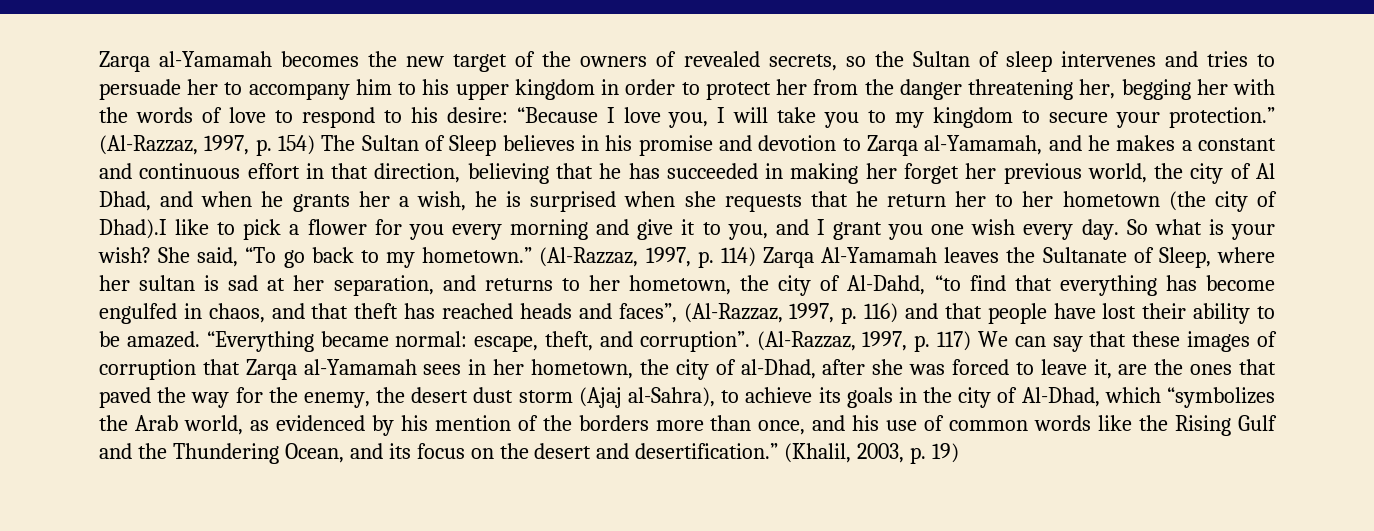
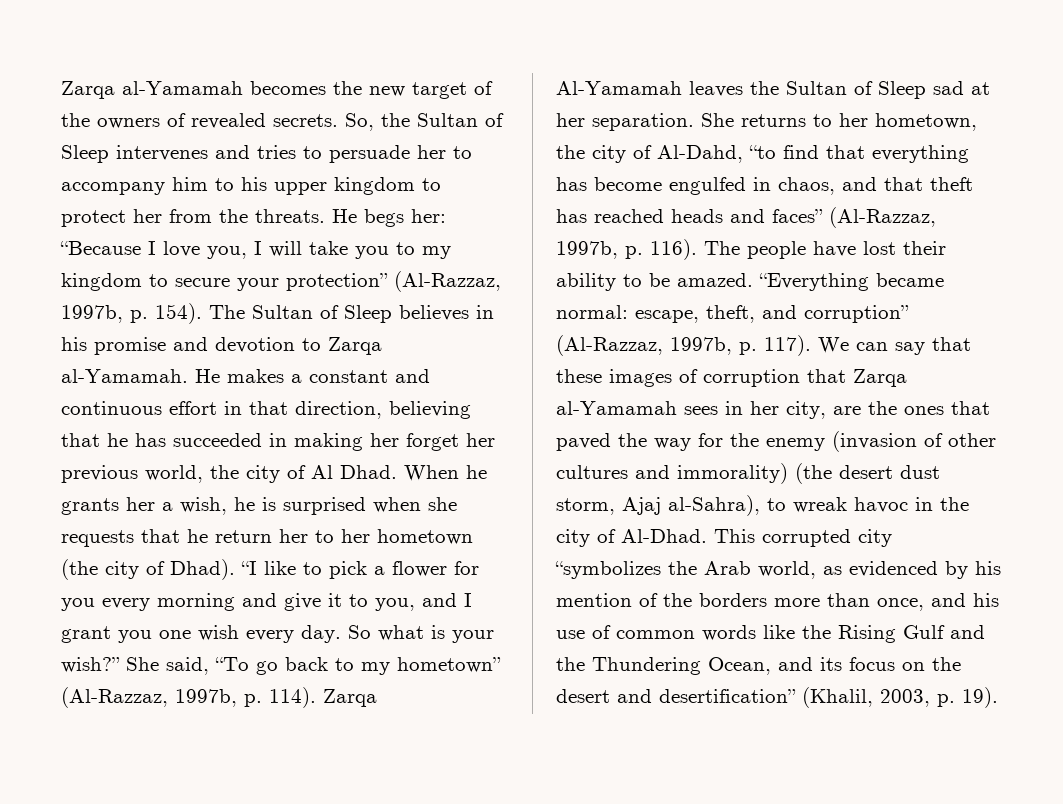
[768,51,1052,72] secrets, so the Sultan of sleep -> [273,113,504,131] [61,145,109,163] secrets. So, the Sultan of Sleep
[601,79,676,95] in order -> (415, 186) none
[899,79,1275,100] [99,107,508,128] danger threatening her, begging her with the words of love to respond to his desire: -> [255,209,446,227] threats. He begs her:
[1169,107,1276,128] [99,135,315,156] protection.” (Al-Razzaz, 1997, p. 154) -> [286,271,501,292] [61,303,202,324] protection” (Al-Razzaz, 1997b, p. 154).
[924,135,1111,155] al-Yamamah, and he -> [61,369,220,383] al-Yamamah. He
[99,191,253,211] Dhad, and when -> [340,465,459,481] Dhad. When
[99,219,167,239] Dhad).I -> [170,559,257,580] Dhad). “I
[98,247,151,263] wish? -> [61,657,120,673] wish?”
[422,247,1275,268] [99,275,220,291] hometown.” (Al-Razzaz, 1997, p. 114) Zarqa Al-Yamamah leaves the Sultanate of Sleep, where her sultan is -> [397,657,501,673] [61,687,377,708] [556,81,926,99] hometown” (Al-Razzaz, 1997b, p. 114). Zarqa Al-Yamamah leaves the Sultan of Sleep
[333,275,476,296] separation, and -> [592,113,734,131] separation. She
[618,303,982,324] faces”, (Al-Razzaz, 1997, p. 116) and that -> [772,207,936,228] [556,239,740,260] faces” (Al-Razzaz, 1997b, p. 116). The
[639,331,972,352] corruption”. (Al-Razzaz, 1997, p. 117) -> [804,305,909,323] [556,335,811,356] corruption” (Al-Razzaz, 1997b, p. 117).
[531,359,1112,380] hometown, the city of al-Dhad, after she was forced to leave it, -> [786,401,826,419] city,
[303,387,1161,408] enemy, the desert dust storm (Ajaj al-Sahra), to achieve its goals in the city of Al-Dhad, which -> [766,431,996,452] [556,463,940,484] [556,495,969,516] [556,529,892,547] enemy (invasion of other cultures and immorality) (the desert dust storm, Ajaj al-Sahra), to wreak havoc in the city of Al-Dhad. This corrupted city
[635,443,779,459] desertification.” -> [659,689,796,703] desertification”
[932,443,960,463] 19) -> [962,687,998,708] 19).

